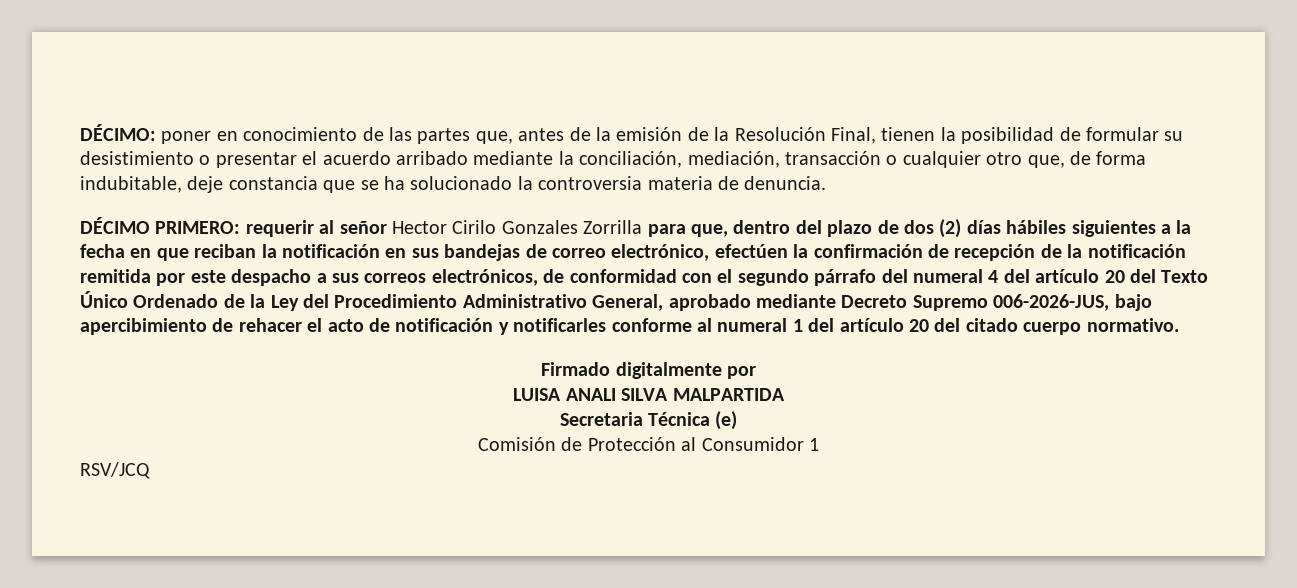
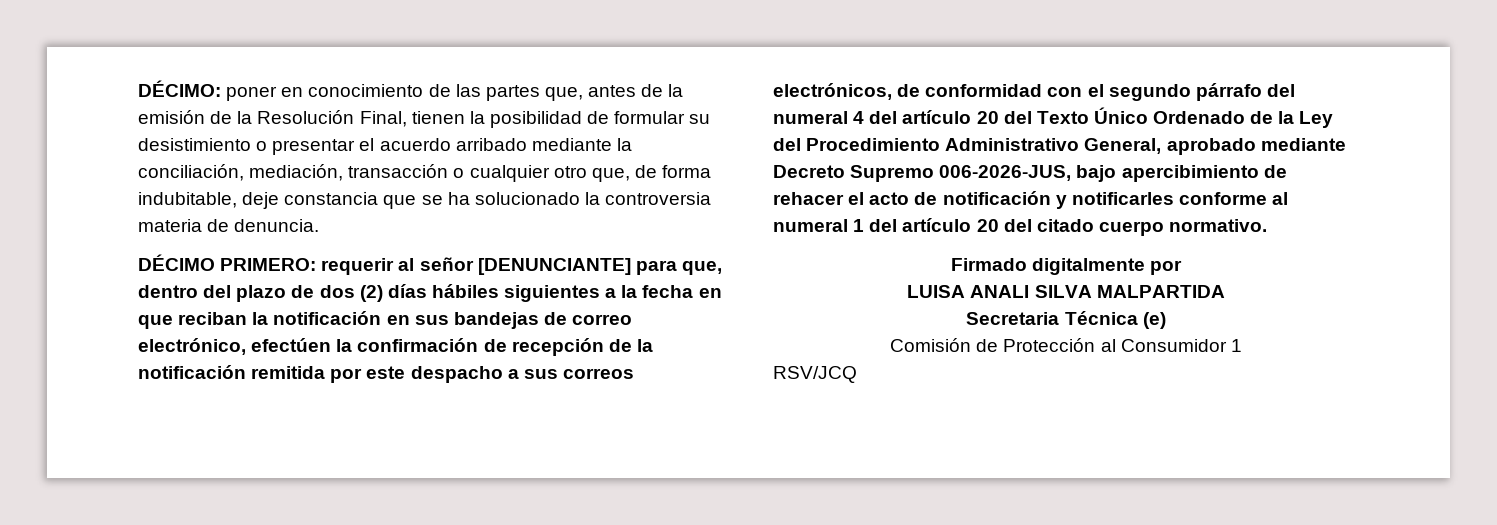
[392,220,643,234] Hector Cirilo Gonzales Zorrilla -> [477,258,631,275] [DENUNCIANTE]

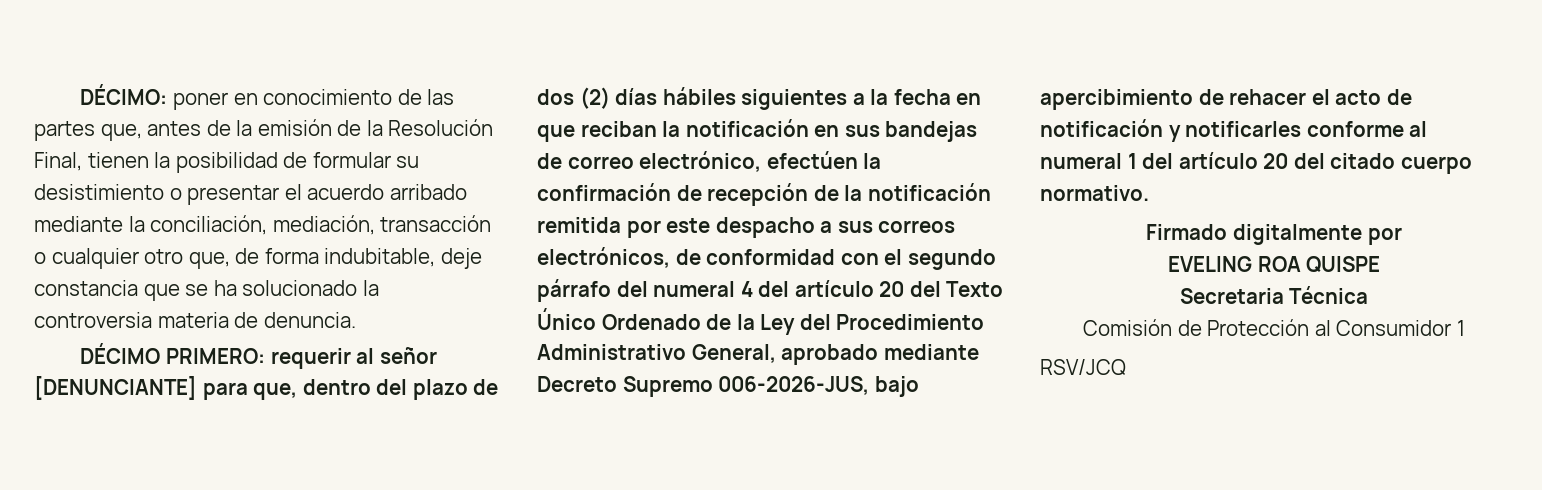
[907,285,1225,298] LUISA ANALI SILVA MALPARTIDA -> [1167,256,1381,273] EVELING ROA QUISPE
[1142,312,1166,329] (e) -> (1369, 295) none

